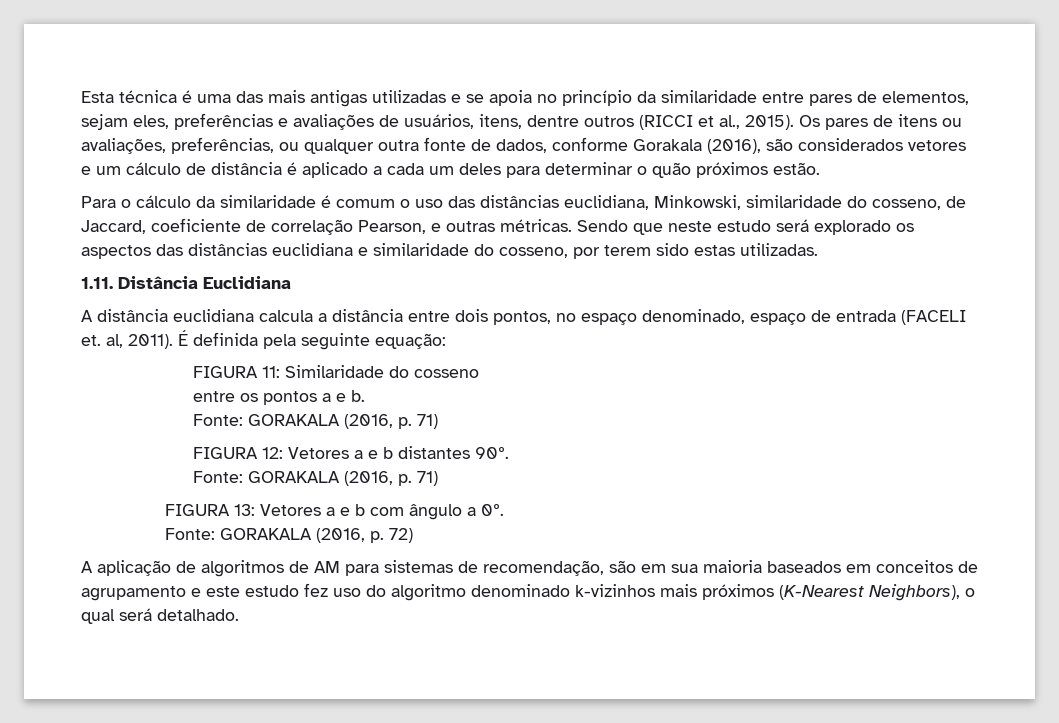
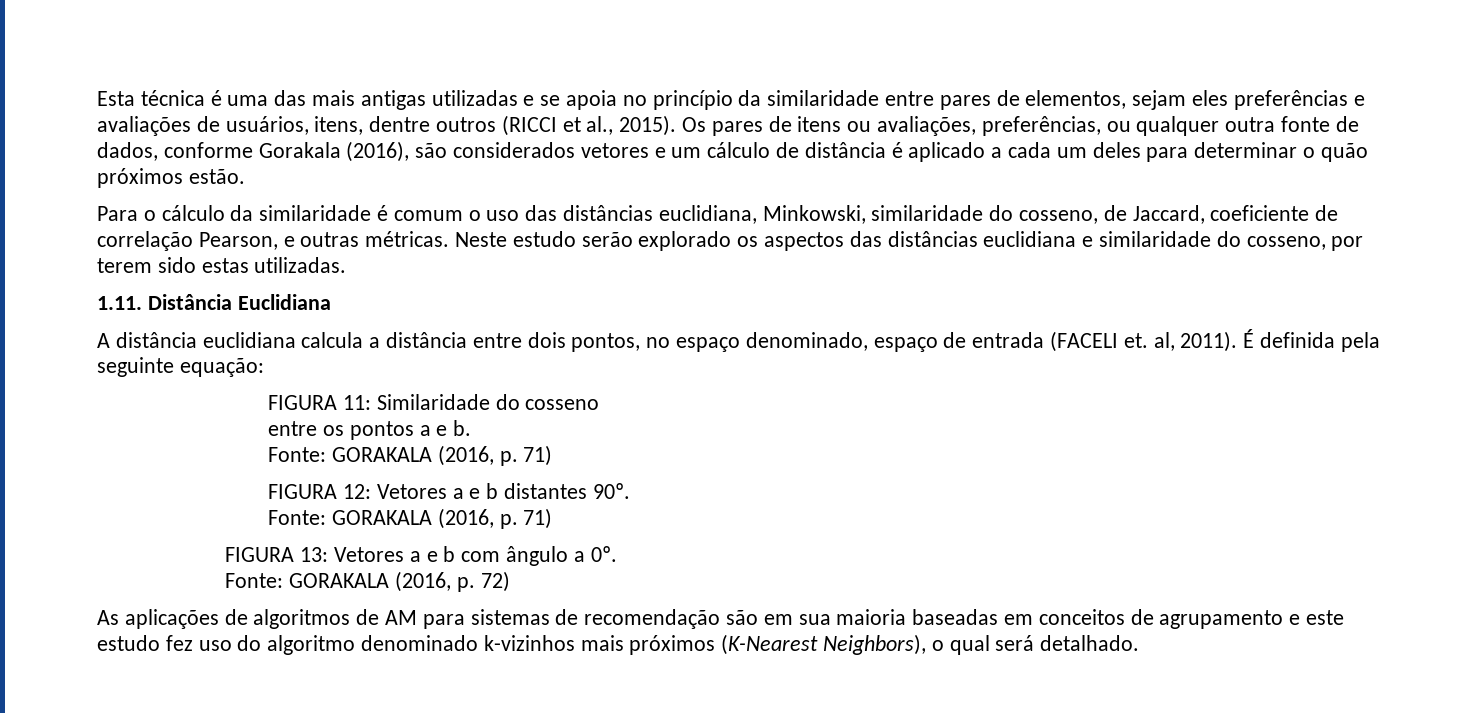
[133,115,169,129] eles, -> [1192,90,1229,106] eles
[577,219,809,235] Sendo que neste estudo será -> [455,231,633,247] Neste estudo serão
[81,560,171,576] A aplicação -> [97,609,219,629] As aplicações
[483,560,604,576] recomendação, -> [584,609,721,629] recomendação
[767,561,841,573] baseados -> [912,609,999,625] baseadas

